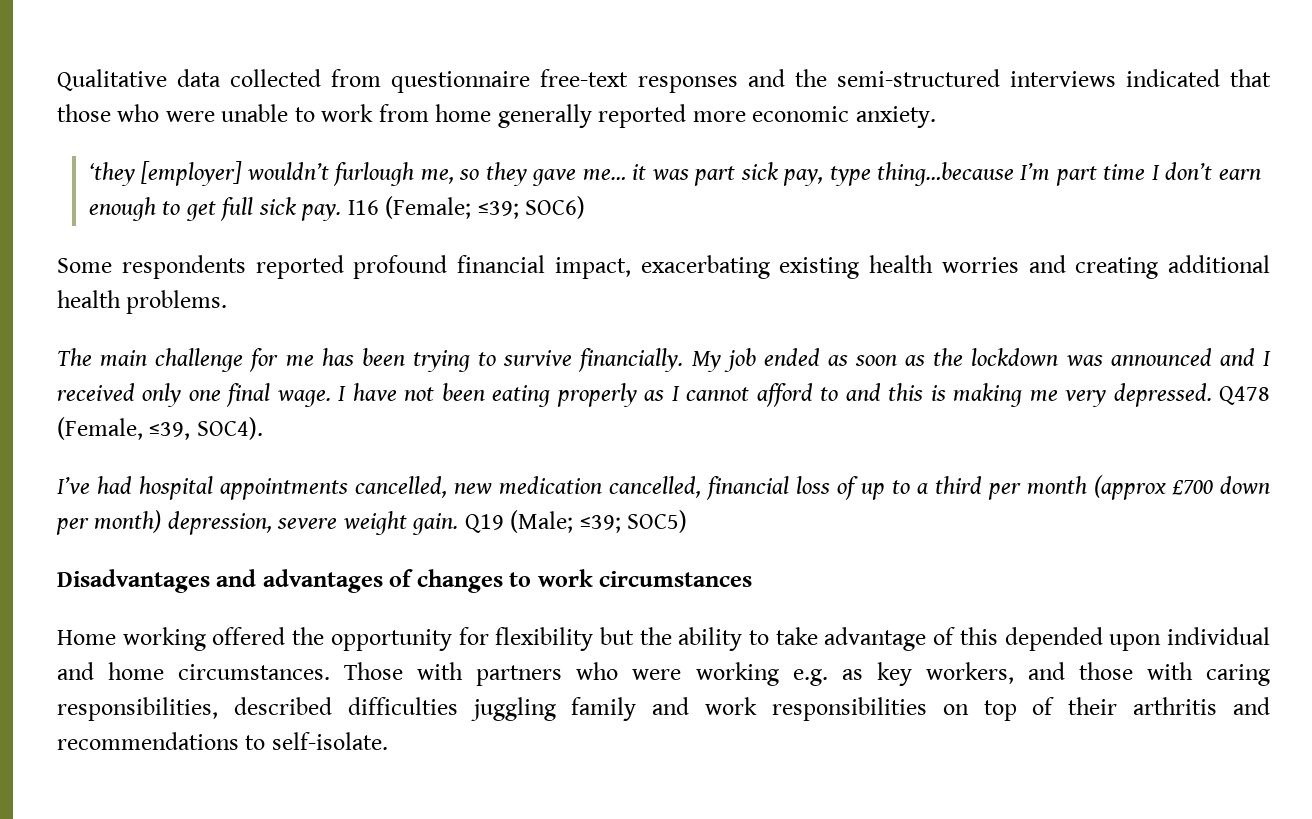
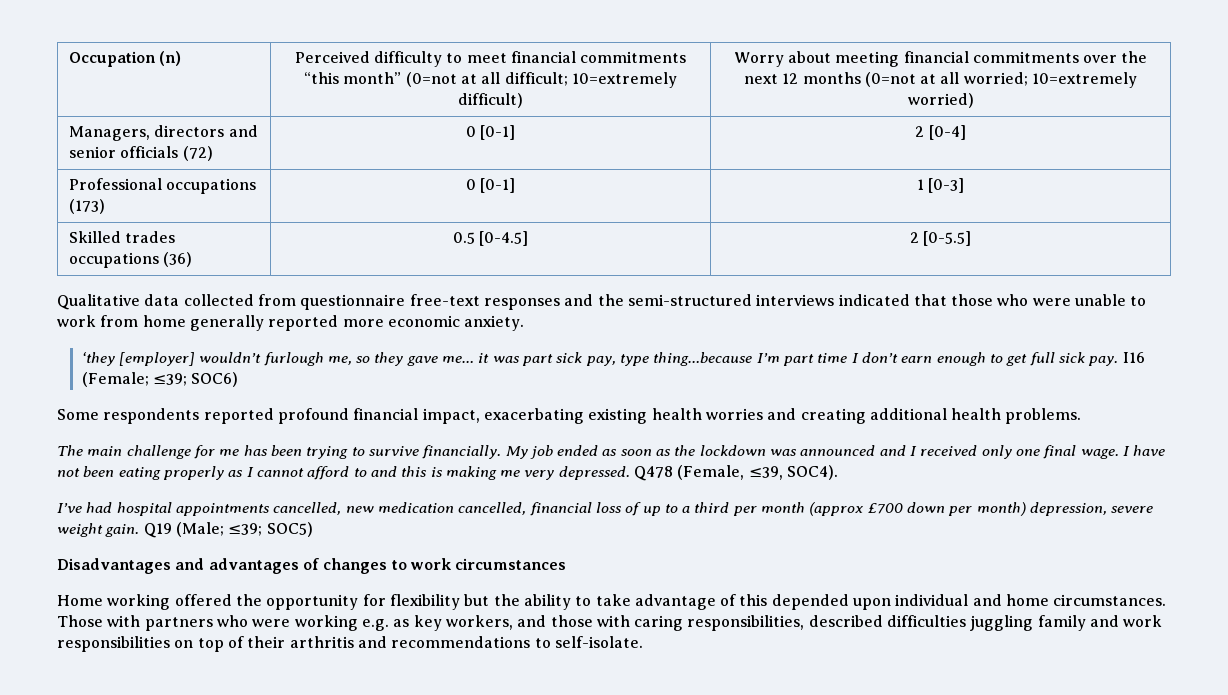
(57, 80) none -> [69,51,182,67] [294,51,687,67] [304,72,677,88] [458,93,523,108] [733,51,1148,67] [743,72,1138,88] [907,93,974,108] [69,125,258,141] [69,146,213,161] [465,125,516,140] [915,125,966,140] [69,178,257,194] [69,199,106,214] [465,178,516,193] [916,178,965,193] [69,231,176,243] [69,252,193,268] [452,231,529,246] [909,231,972,246] Occupation (n) | Perceived difficulty to meet financial commitments “this month” (0=not at all difficult; 10=extremely difficult) | Worry about meeting financial commitments over the next 12 months (0=not at all worried; 10=extremely worried) // Managers, directors and senior officials (72) | 0 [0-1] | 2 [0-4] // Professional occupations (173) | 0 [0-1] | 1 [0-3] // Skilled trades occupations (36) | 0.5 [0-4.5] | 2 [0-5.5] //

